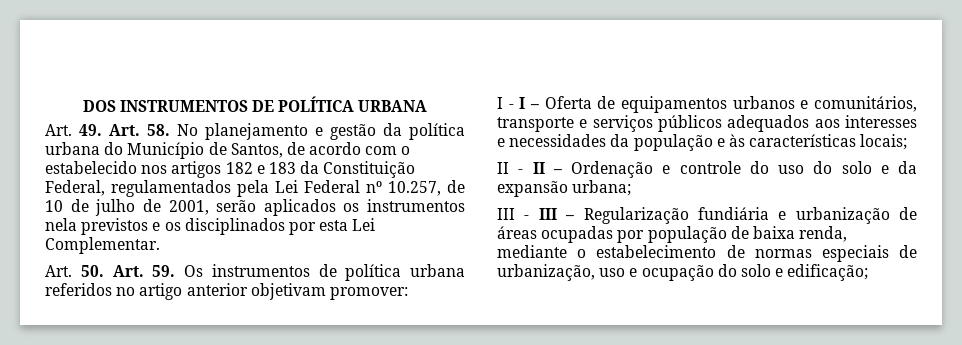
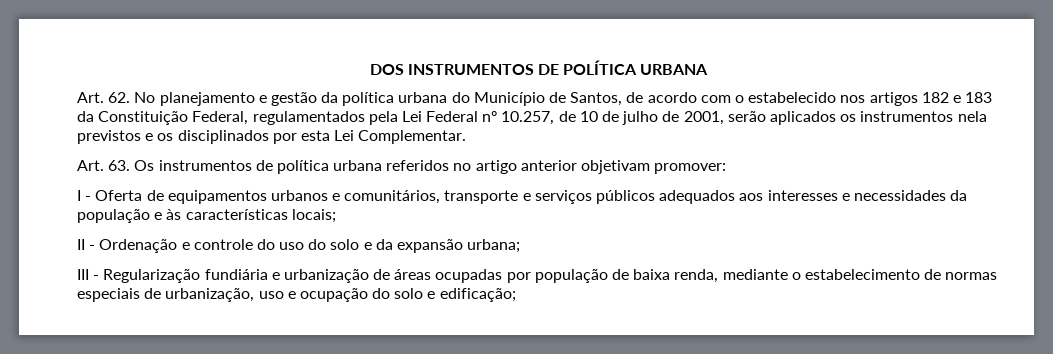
[79,124,170,136] 49. Art. 58. -> [108,92,131,103] 62.
[80,265,176,277] 50. Art. 59. -> [108,160,131,171] 63.
[519,97,539,109] I – -> (92, 198) none
[532,162,562,174] II – -> (96, 247) none
[538,208,575,220] III – -> (100, 277) none

